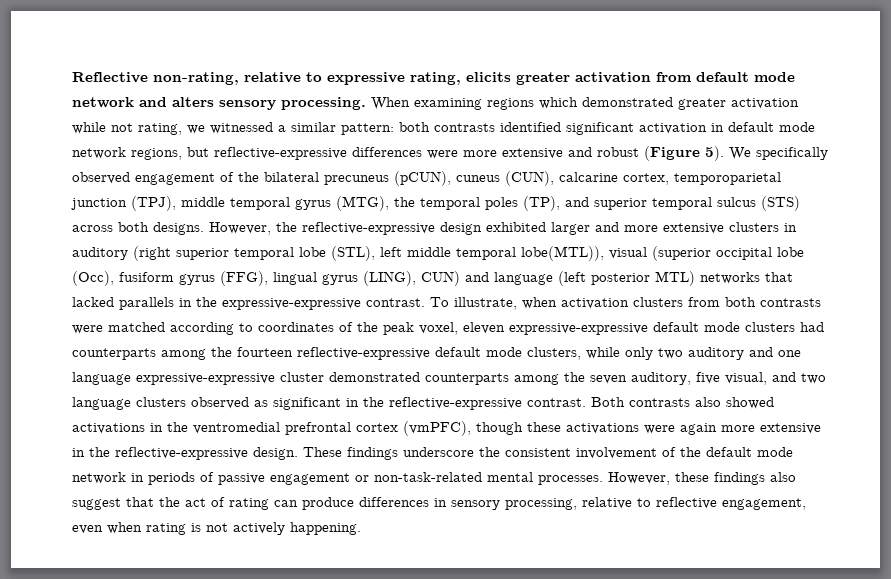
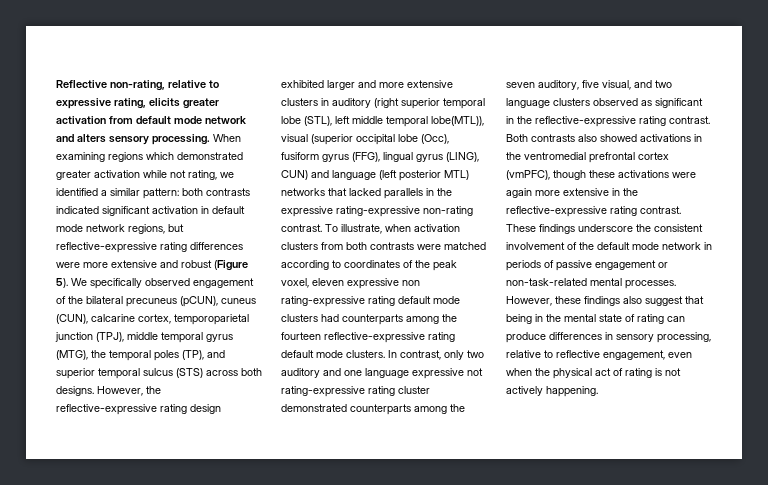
[210,122,273,134] witnessed -> [56,188,98,196] identified
[500,122,561,132] identified -> [56,206,99,214] indicated
(347, 153) none -> [160,242,187,252] rating
(435, 228) none -> [160,404,187,414] rating
[222,298,361,310] expressive-expressive -> [281,206,473,217] expressive rating-expressive non-rating
[509,323,648,335] expressive-expressive -> [347,278,420,289] [281,296,395,307] expressive non rating-expressive rating
[435,347,620,360] default mode clusters, while -> [428,332,455,342] [281,350,441,360] rating default mode clusters. In contrast,
[136,373,275,385] expressive-expressive -> [412,368,483,379] [281,386,395,397] expressive not rating-expressive rating
(522, 403) none -> [639,116,666,126] rating
[253,447,298,460] design. -> [610,206,681,216] rating contrast.
[159,497,206,507] the act -> [506,314,622,324] being in the mental state
(142, 528) none -> [535,368,623,379] the physical act of

